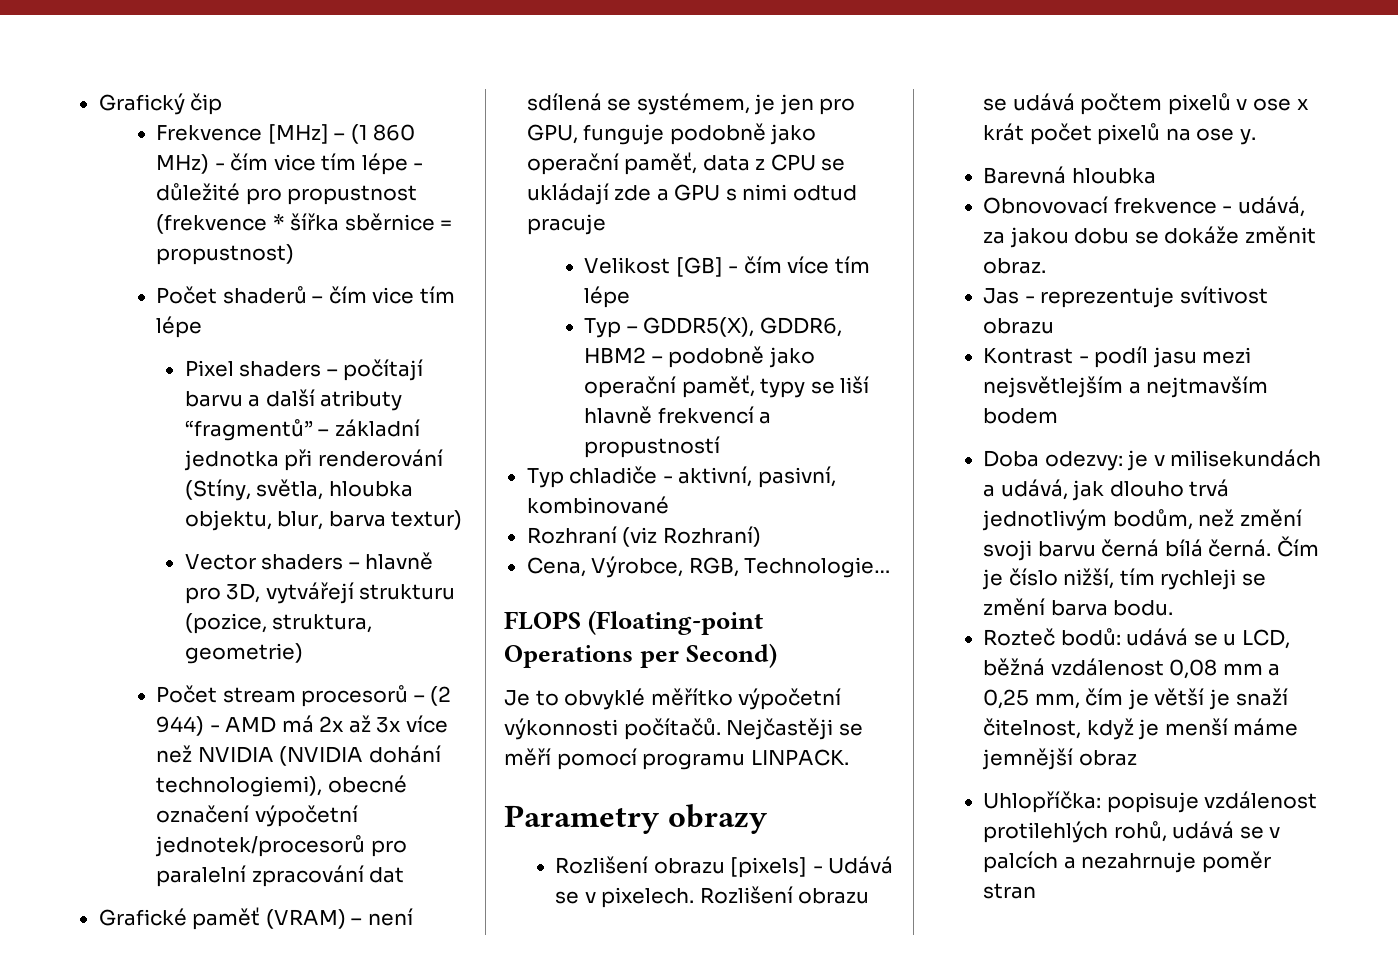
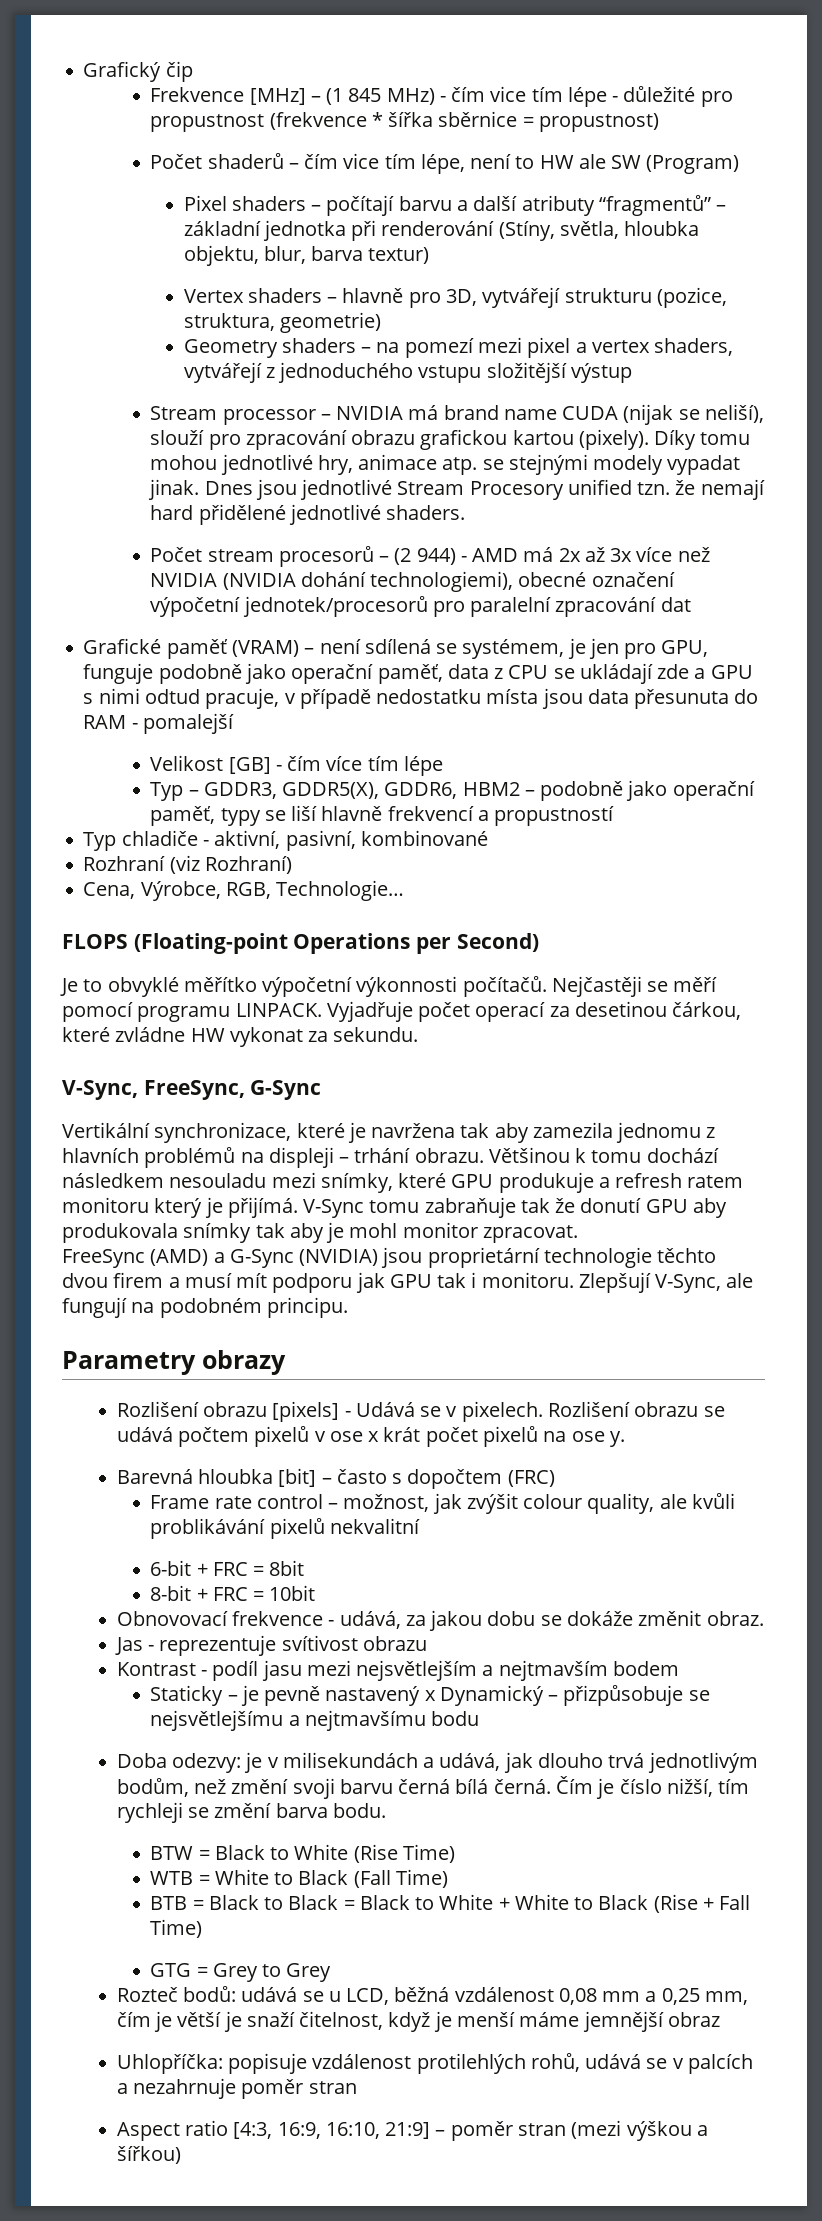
[373,124,416,141] 860 -> [348,88,382,102] 845
[156,316,203,338] lépe -> [420,154,740,174] lépe, není to HW ale SW (Program)
[184,554,256,570] Vector -> [183,289,244,303] Vertex
(303, 653) none -> [183,337,734,358] [183,362,632,383] [150,404,764,425] [150,429,751,450] [150,454,741,475] [148,479,765,500] [150,504,466,525] // Geometry shaders – na pomezí mezi pixel a vertex shaders, vytvářejí z jednoduchého vstupu složitější výstup // Stream processor – NVIDIA má brand name CUDA (nijak se neliší), slouží pro zpracování obrazu grafickou kartou (pixely). Díky tomu mohou jednotlivé hry, animace atp. se stejnými modely vypadat jinak. Dnes jsou jednotlivé Stream Procesory unified tzn. že nemají hard přidělené jednotlivé shaders.
[526,214,606,235] pracuje -> [205,688,759,709] [83,713,234,734] pracuje, v případě nedostatku místa jsou data přesunuta do RAM - pomalejší
(638, 329) none -> [203,782,277,799] GDDR3,
(849, 757) none -> [326,1001,742,1022] [62,1027,419,1047] [62,1080,322,1100] [62,1122,716,1143] [62,1147,719,1168] [62,1172,744,1193] [62,1197,727,1218] [62,1222,578,1243] [62,1247,717,1268] [62,1272,754,1293] [62,1297,348,1318] Vyjadřuje počet operací za desetinou čárkou, které zvládne HW vykonat za sekundu. // V-Sync, FreeSync, G-Sync // Vertikální synchronizace, které je navržena tak aby zamezila jednomu z hlavních problémů na displeji – trhání obrazu. Většinou k tomu dochází následkem nesouladu mezi snímky, které GPU produkuje a refresh ratem monitoru který je přijímá. V-Sync tomu zabraňuje tak že donutí GPU aby produkovala snímky tak aby je mohl monitor zpracovat. // FreeSync (AMD) a G-Sync (NVIDIA) jsou proprietární technologie těchto dvou firem a musí mít podporu jak GPU tak i monitoru. Zlepšují V-Sync, ale fungují na podobném principu.
(1156, 176) none -> [278,1468,555,1489] [150,1493,735,1514] [150,1518,420,1539] [150,1560,305,1576] [150,1585,316,1601] [bit] – často s dopočtem (FRC) // Frame rate control – možnost, jak zvýšit colour quality, ale kvůli problikávání pixelů nekvalitní // 6-bit + FRC = 8bit // 8-bit + FRC = 10bit
(1059, 416) none -> [150,1685,710,1706] [150,1710,480,1731] // Staticky – je pevně nastavený x Dynamický – přizpůsobuje se nejsvětlejšímu a nejtmavšímu bodu
(1174, 608) none -> [150,1844,455,1863] [150,1869,448,1888] [150,1894,751,1913] [150,1919,203,1938] [150,1963,332,1982] // BTW = Black to White (Rise Time) // WTB = White to Black (Fall Time) // BTB = Black to Black = Black to White + White to Black (Rise + Fall Time) // GTG = Grey to Grey
(1037, 891) none -> [116,2120,708,2141] [116,2146,181,2164] // Aspect ratio [4:3, 16:9, 16:10, 21:9] – poměr stran (mezi výškou a šířkou)

